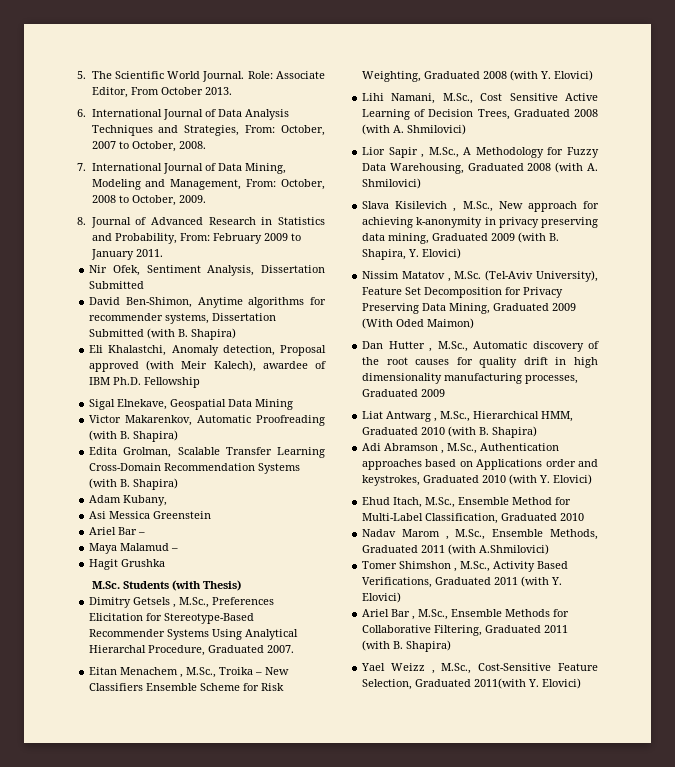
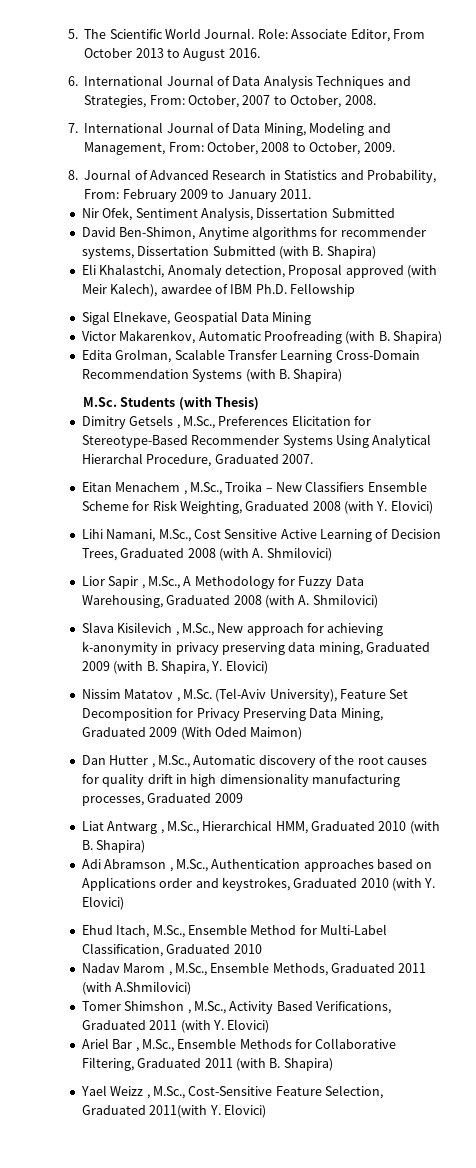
[204,87,232,95] 2013. -> [135,48,260,61] 2013 to August 2016.
[89,495,168,506] [89,511,212,519] [89,527,146,535] [89,543,179,554] [89,559,166,570] // Adam Kubany, // Asi Messica Greenstein // Ariel Bar – // Maya Malamud – // Hagit Grushka -> (343, 375) none

